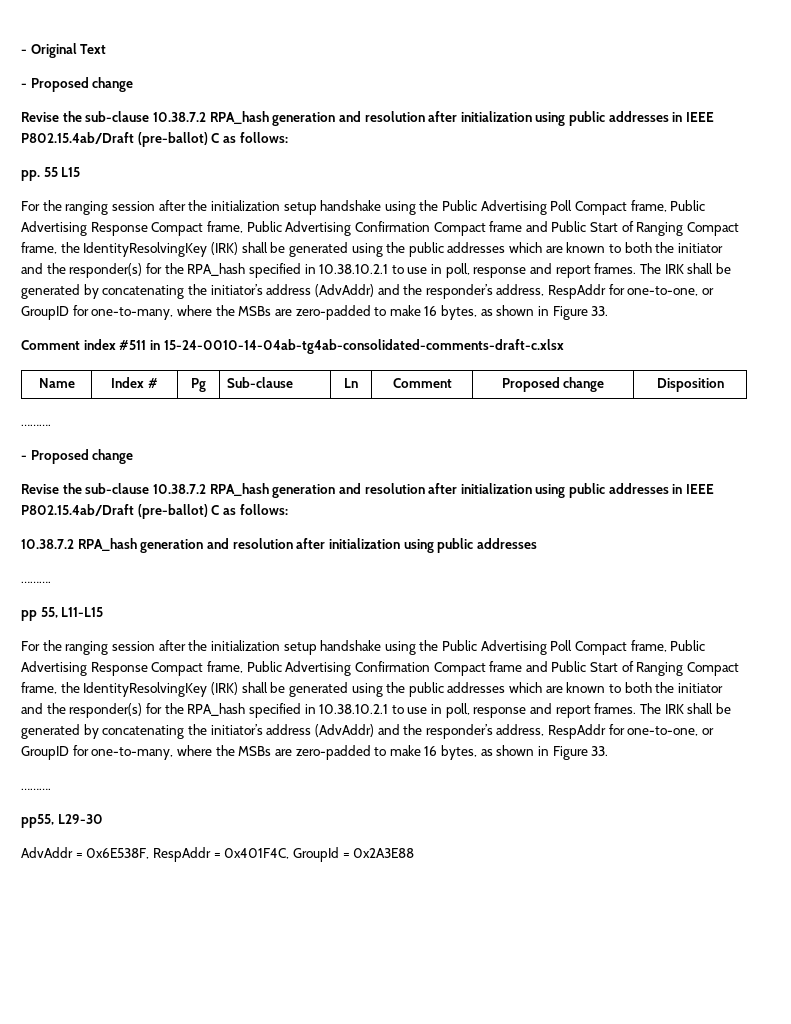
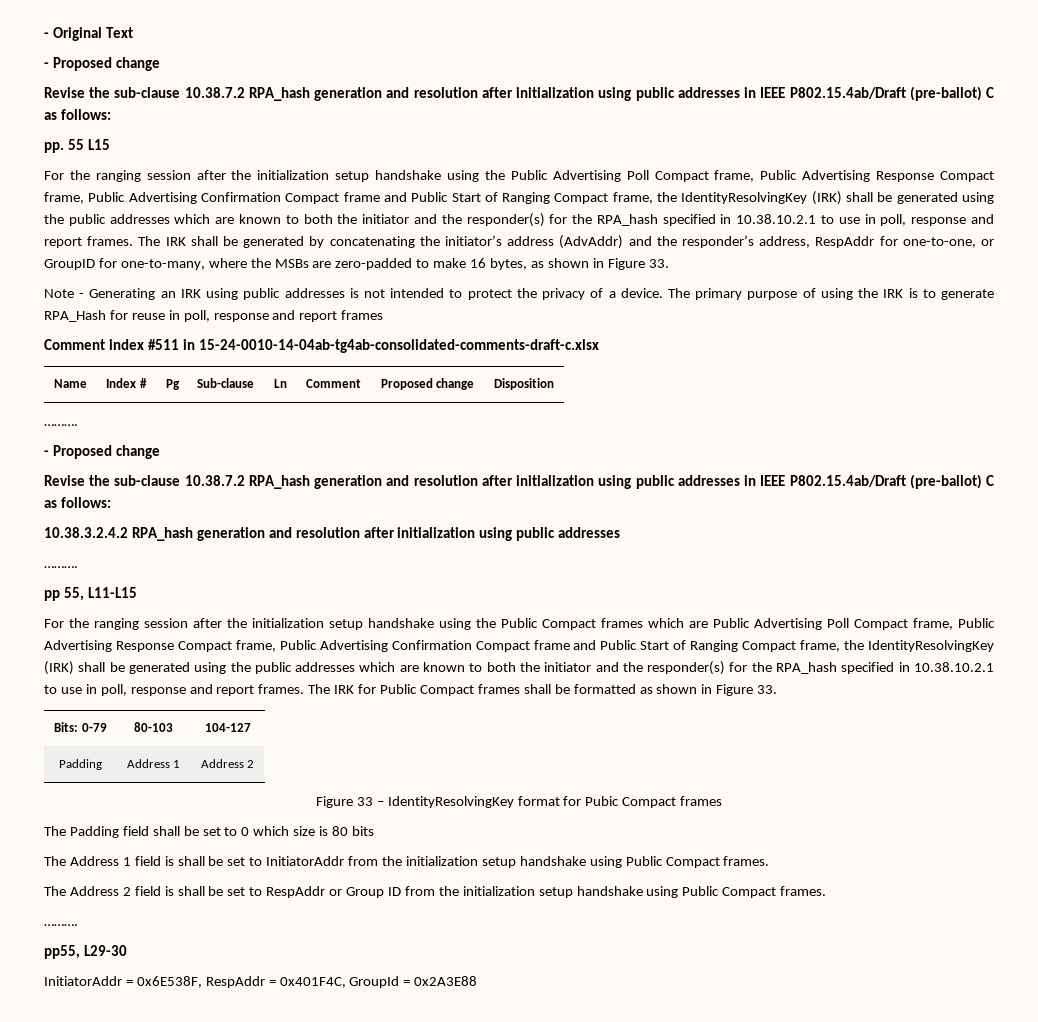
(609, 311) none -> [44,288,994,300] [44,310,384,322] // Note - Generating an IRK using public addresses is not intended to protect the privacy of a device. The primary purpose of using the IRK is to generate RPA_Hash for reuse in poll, response and report frames
[21,539,74,549] 10.38.7.2 -> [44,527,128,538] 10.38.3.2.4.2
(478, 645) none -> [542,618,750,630] Compact frames which are Public
[687,703,731,714] [21,724,714,739] [21,745,609,760] shall be generated by concatenating the initiator’s address (AdvAddr) and the responder’s address, RespAddr for one-to-one, or GroupID for one-to-many, where the MSBs are zero-padded to make 16 bytes, as shown in Figure 33. -> [358,684,778,696] [54,722,107,732] [134,722,173,732] [204,723,251,732] [59,759,102,770] [126,759,181,768] [200,759,255,768] [315,796,723,808] [44,826,374,838] [44,856,770,868] [44,886,827,898] for Public Compact frames shall be formatted as shown in Figure 33. // Bits: 0-79 | 80-103 | 104-127 // Padding | Address 1 | Address 2 // Figure 33 – IdentityResolvingKey format for Pubic Compact frames // The Padding field shall be set to 0 which size is 80 bits // The Address 1 field is shall be set to InitiatorAddr from the initialization setup handshake using Public Compact frames. // The Address 2 field is shall be set to RespAddr or Group ID from the initialization setup handshake using Public Compact frames.
[21,847,73,858] AdvAddr -> [44,976,122,986] InitiatorAddr

